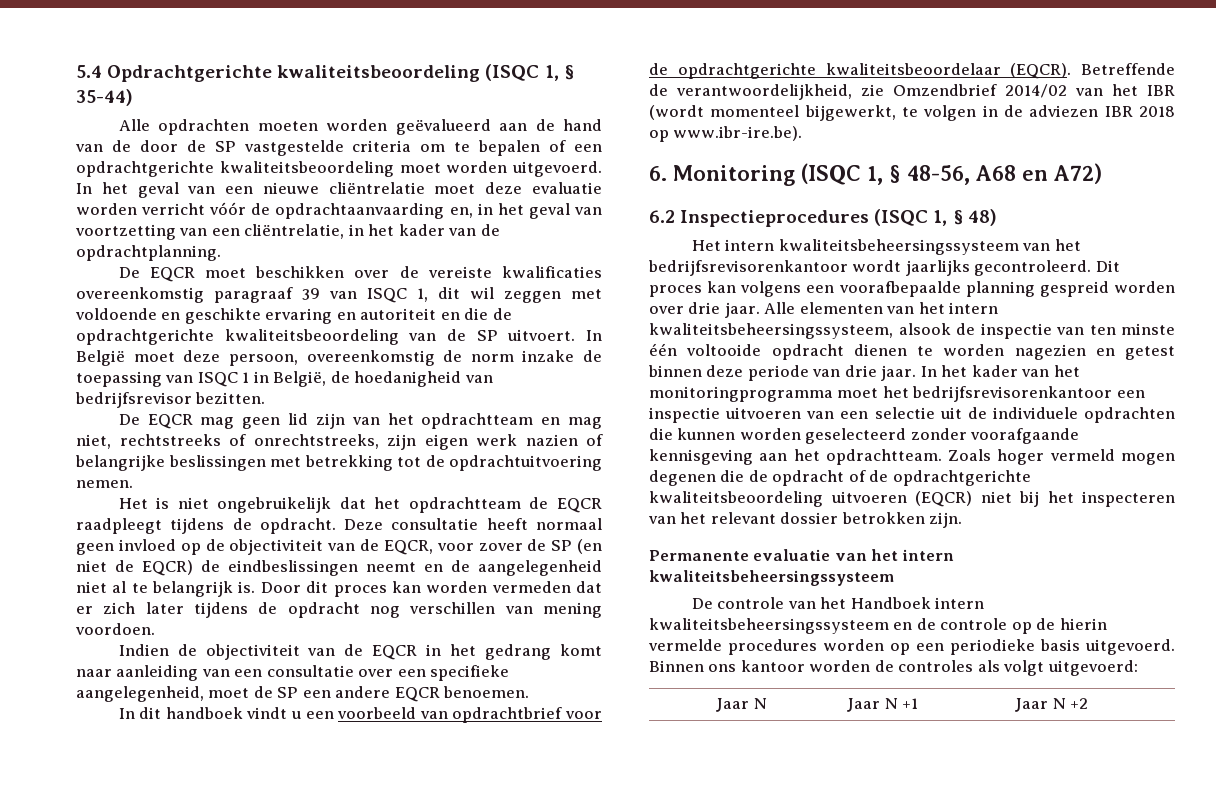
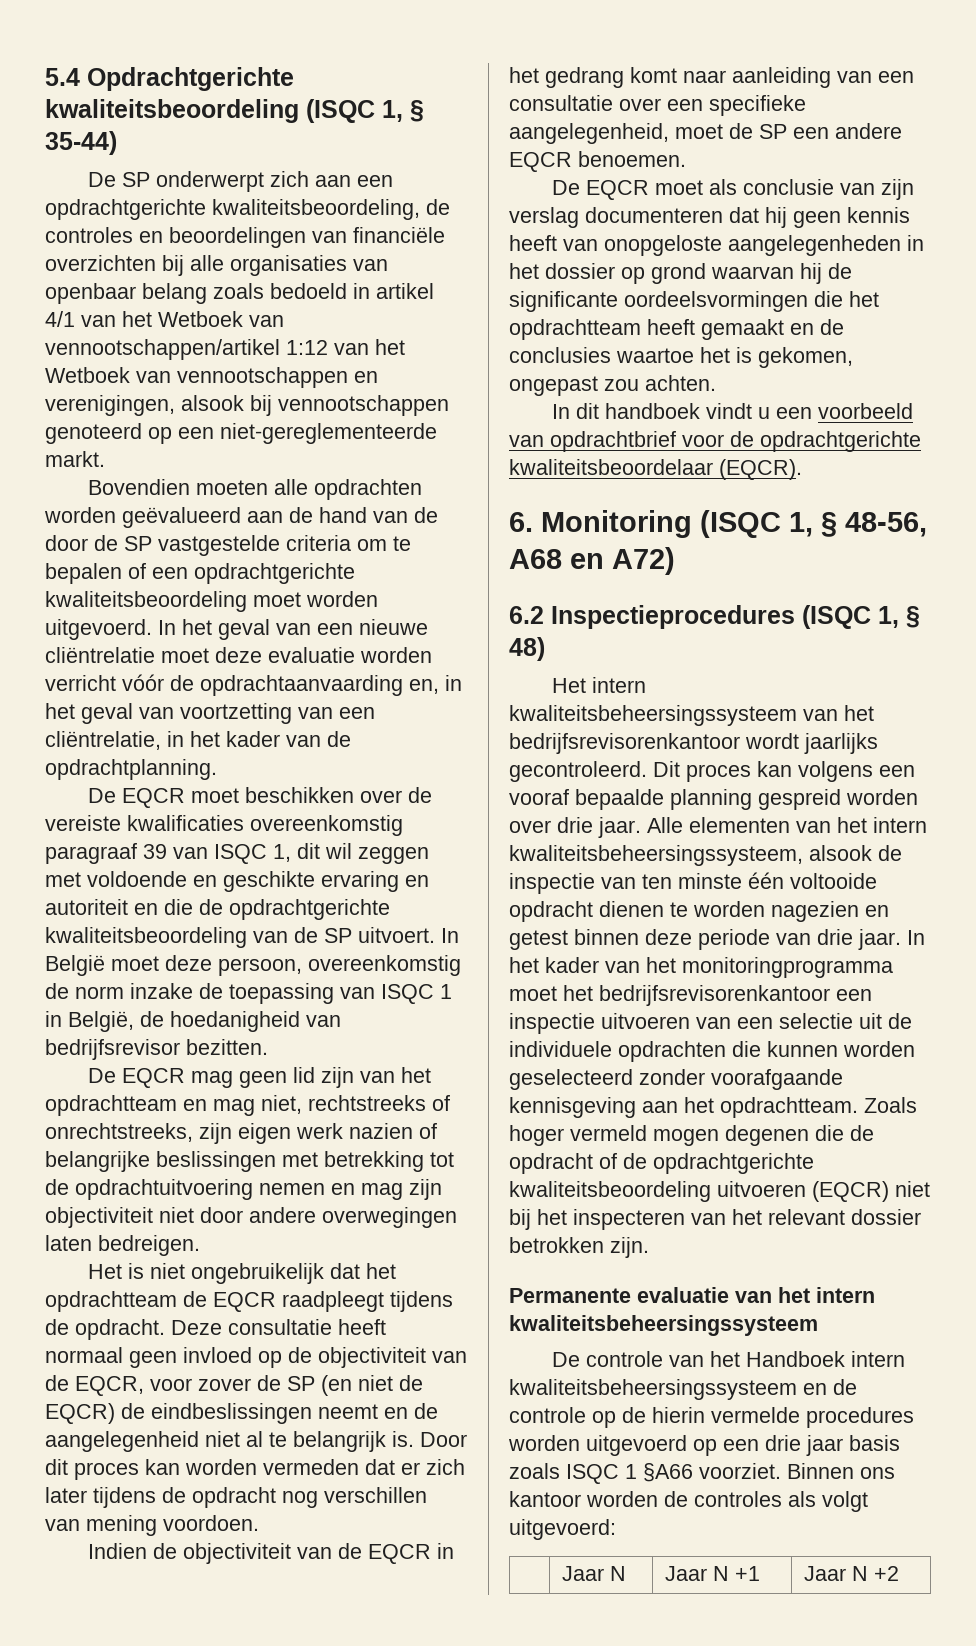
[118,119,318,135] Alle opdrachten moeten -> [87,171,393,192] [45,199,450,220] [45,227,445,248] [45,255,388,276] [45,283,434,304] [45,311,284,327] [45,339,405,360] [45,367,378,388] [45,395,449,416] [45,423,437,444] [45,451,105,467] [87,479,422,500] De SP onderwerpt zich aan een opdrachtgerichte kwaliteitsbeoordeling, de controles en beoordelingen van financiële overzichten bij alle organisaties van openbaar belang zoals bedoeld in artikel 4/1 van het Wetboek van vennootschappen/artikel 1:12 van het Wetboek van vennootschappen en verenigingen, alsook bij vennootschappen genoteerd op een niet-gereglementeerde markt. // Bovendien moeten alle opdrachten
[76,480,133,488] nemen. -> [259,1179,442,1200] [45,1207,457,1228] [45,1235,200,1256] nemen en mag zijn objectiviteit niet door andere overwegingen laten bedreigen.
(530, 692) none -> [551,179,914,200] [509,207,910,228] [509,235,924,256] [509,263,852,284] [509,291,879,312] [509,319,844,340] [509,347,853,368] [509,375,716,396] // De EQCR moet als conclusie van zijn verslag documenteren dat hij geen kennis heeft van onopgeloste aangelegenheden in het dossier op grond waarvan hij de significante oordeelsvormingen die het opdrachtteam heeft gemaakt en de conclusies waartoe het is gekomen, ongepast zou achten.
[1081,63,1175,75] [649,84,1175,100] [649,105,1175,121] [649,126,803,142] Betreffende de verantwoordelijkheid, zie Omzendbrief 2014/02 van het IBR (wordt momenteel bijgewerkt, te volgen in de adviezen IBR 2018 op www.ibr-ire.be). -> (802, 469) none
[838,281,961,297] voorafbepaalde -> [509,789,664,810] vooraf bepaalde
[890,639,1175,655] op een periodieke basis uitgevoerd. -> [586,1435,900,1456] [509,1463,781,1484] uitgevoerd op een drie jaar basis zoals ISQC 1 §A66 voorziet.

